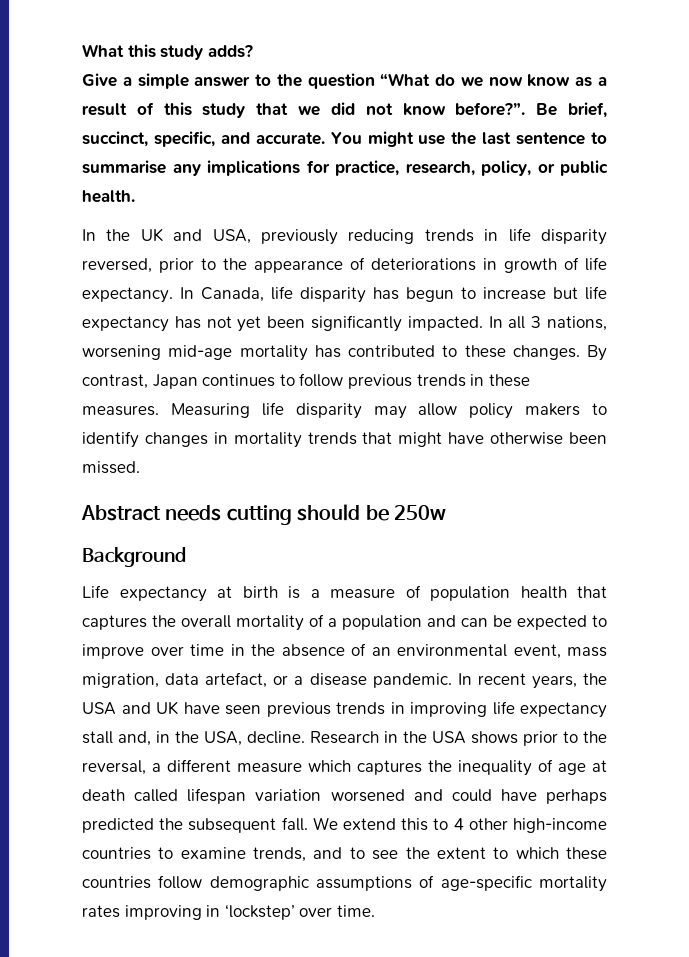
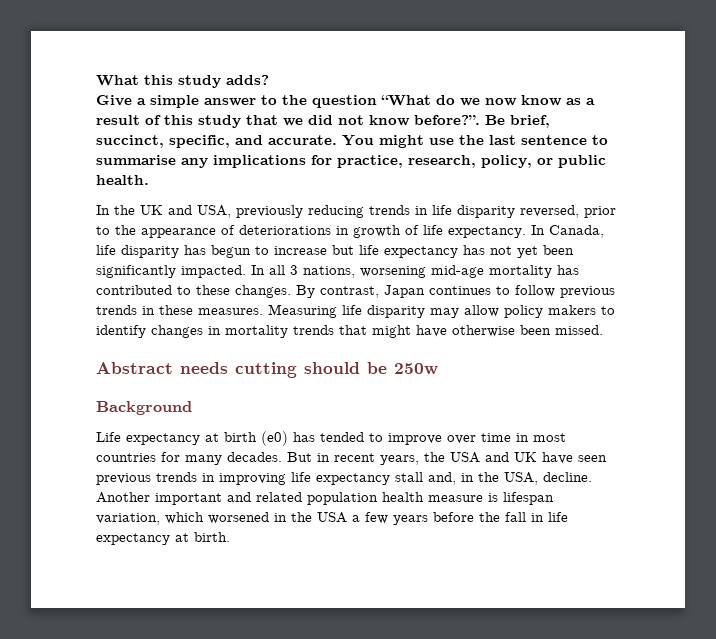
[288,585,607,601] [82,614,587,631] is a measure of population health that captures the overall mortality of a population and can be expected -> [261,431,364,446] (e0) has tended
[251,643,607,659] [82,672,472,688] the absence of an environmental event, mass migration, data artefact, or a disease pandemic. In -> [533,433,566,442] [96,452,330,465] most countries for many decades. But in
[310,731,607,746] [82,759,607,776] [82,788,607,804] [82,817,607,833] [82,847,608,862] [82,875,607,892] [82,904,375,920] Research in the USA shows prior to the reversal, a different measure which captures the inequality of age at death called lifespan variation worsened and could have perhaps predicted the subsequent fall. We extend this to 4 other high-income countries to examine trends, and to see the extent to which these countries follow demographic assumptions of age-specific mortality rates improving in ‘lockstep’ over time. -> [96,492,554,505] [96,512,568,525] [96,532,230,545] Another important and related population health measure is lifespan variation, which worsened in the USA a few years before the fall in life expectancy at birth.

